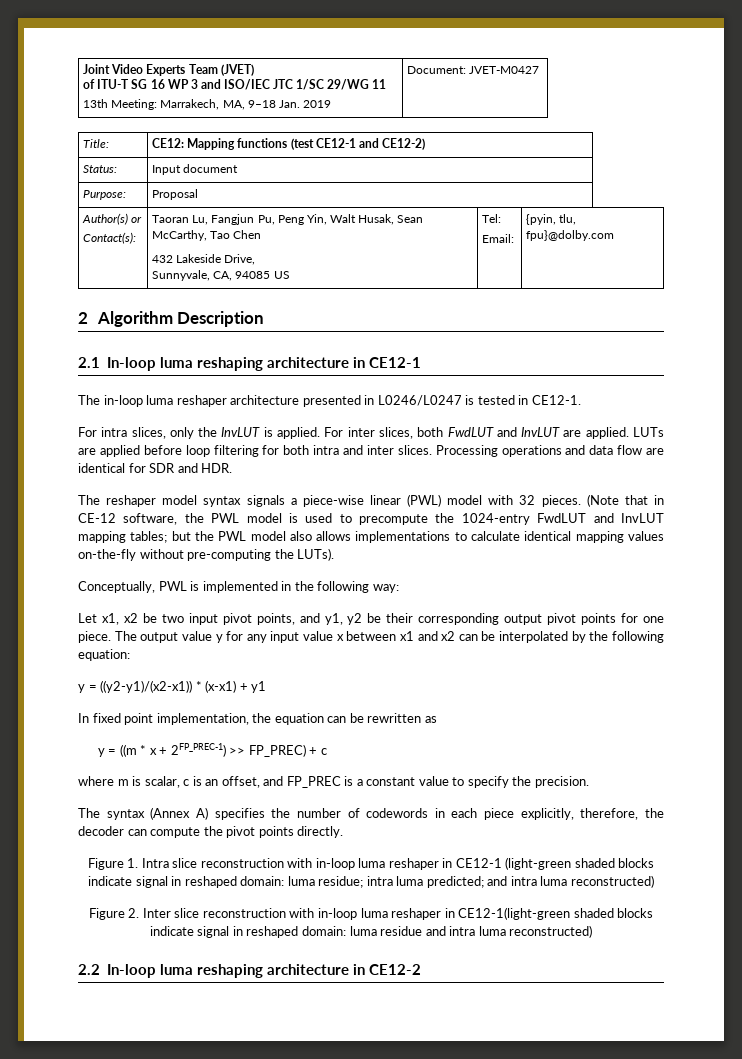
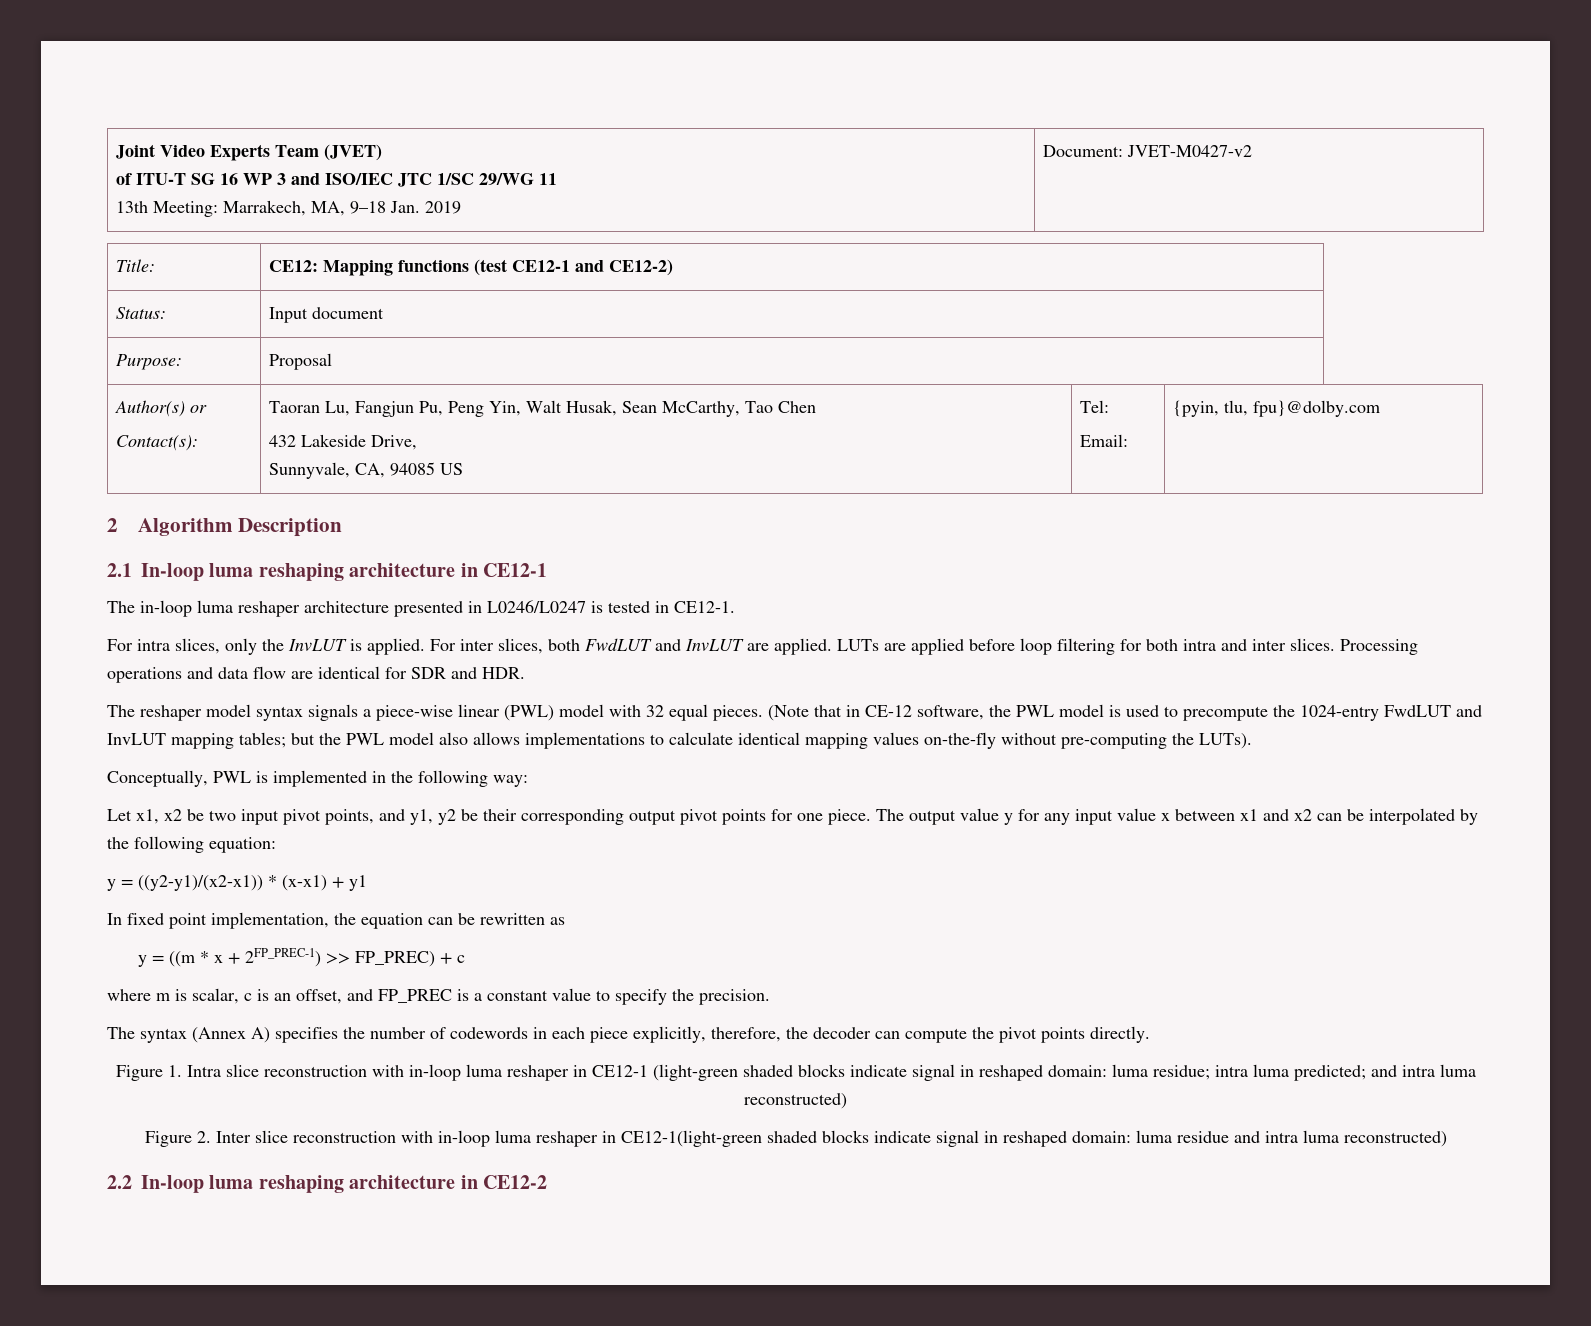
[469,66,540,74] JVET-M0427 -> [1126,145,1252,157] JVET-M0427-v2
(536, 500) none -> [669,704,708,721] equal

